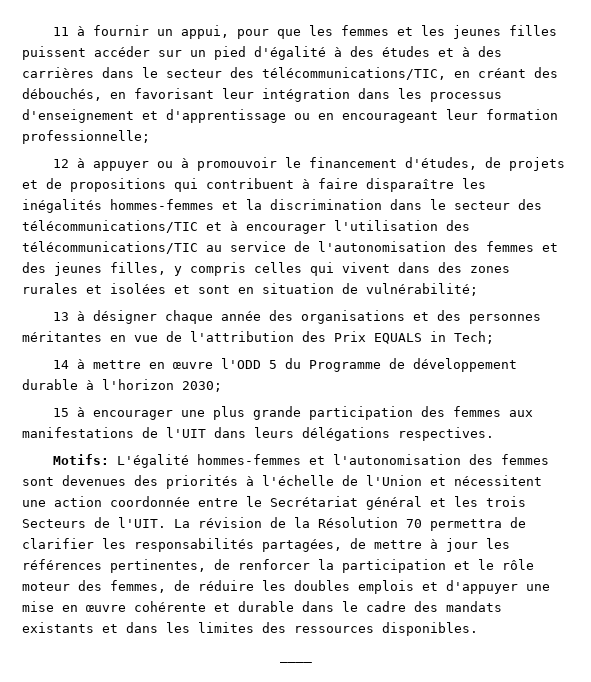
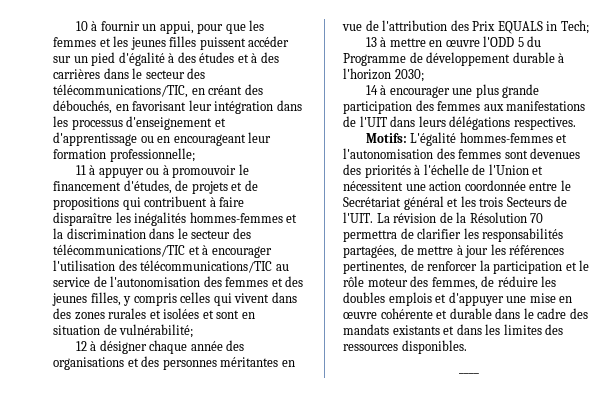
[52,27,69,36] 11 -> [75,21,88,31] 10
[52,159,69,168] 12 -> [75,165,86,175] 11
[52,312,69,321] 13 -> [75,341,87,351] 12
[52,360,69,369] 14 -> [365,37,377,47] 13
[52,408,69,417] 15 -> [365,85,378,95] 14

